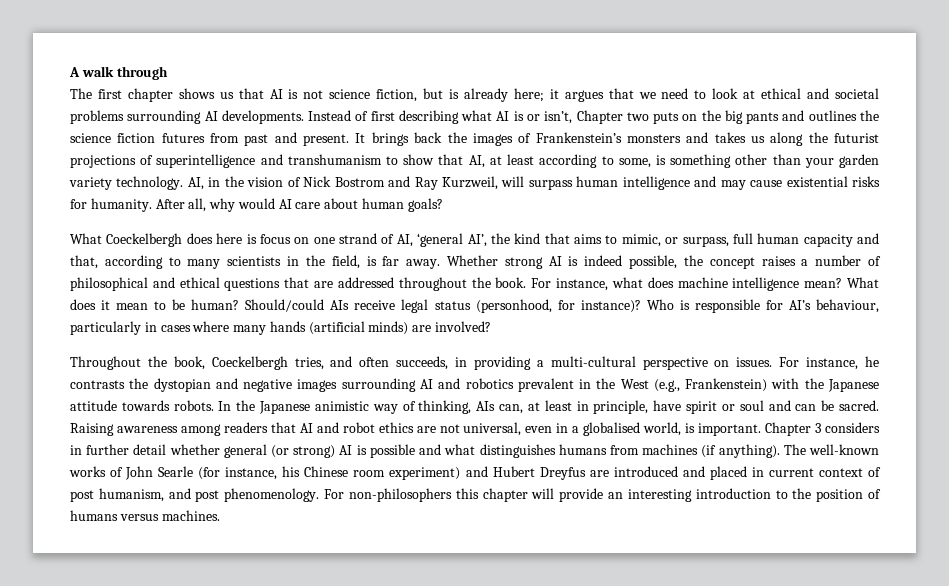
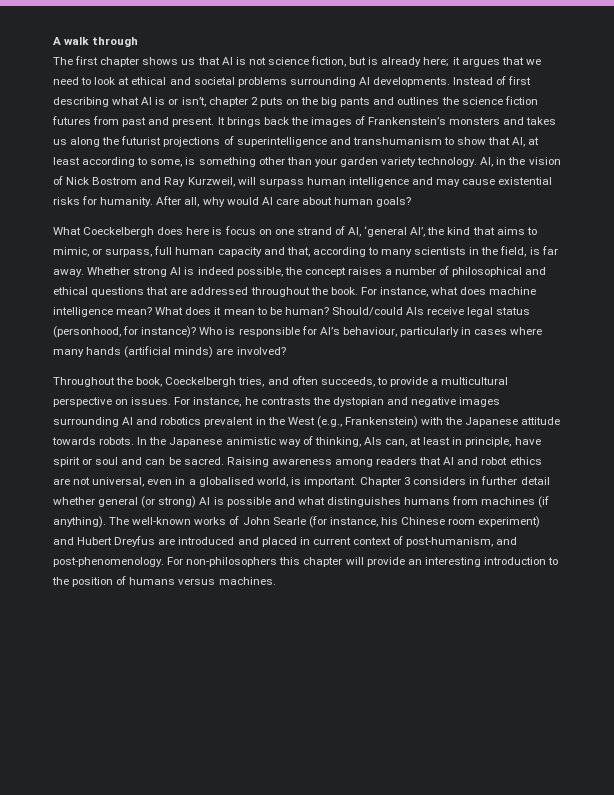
[576,110,649,124] Chapter two -> [208,97,258,107] chapter 2
[455,356,636,370] in providing a multi-cultural -> [376,377,509,387] to provide a multicultural
[70,488,320,502] post humanism, and post phenomenology. -> [406,537,518,547] [53,557,164,567] post-humanism, and post-phenomenology.

